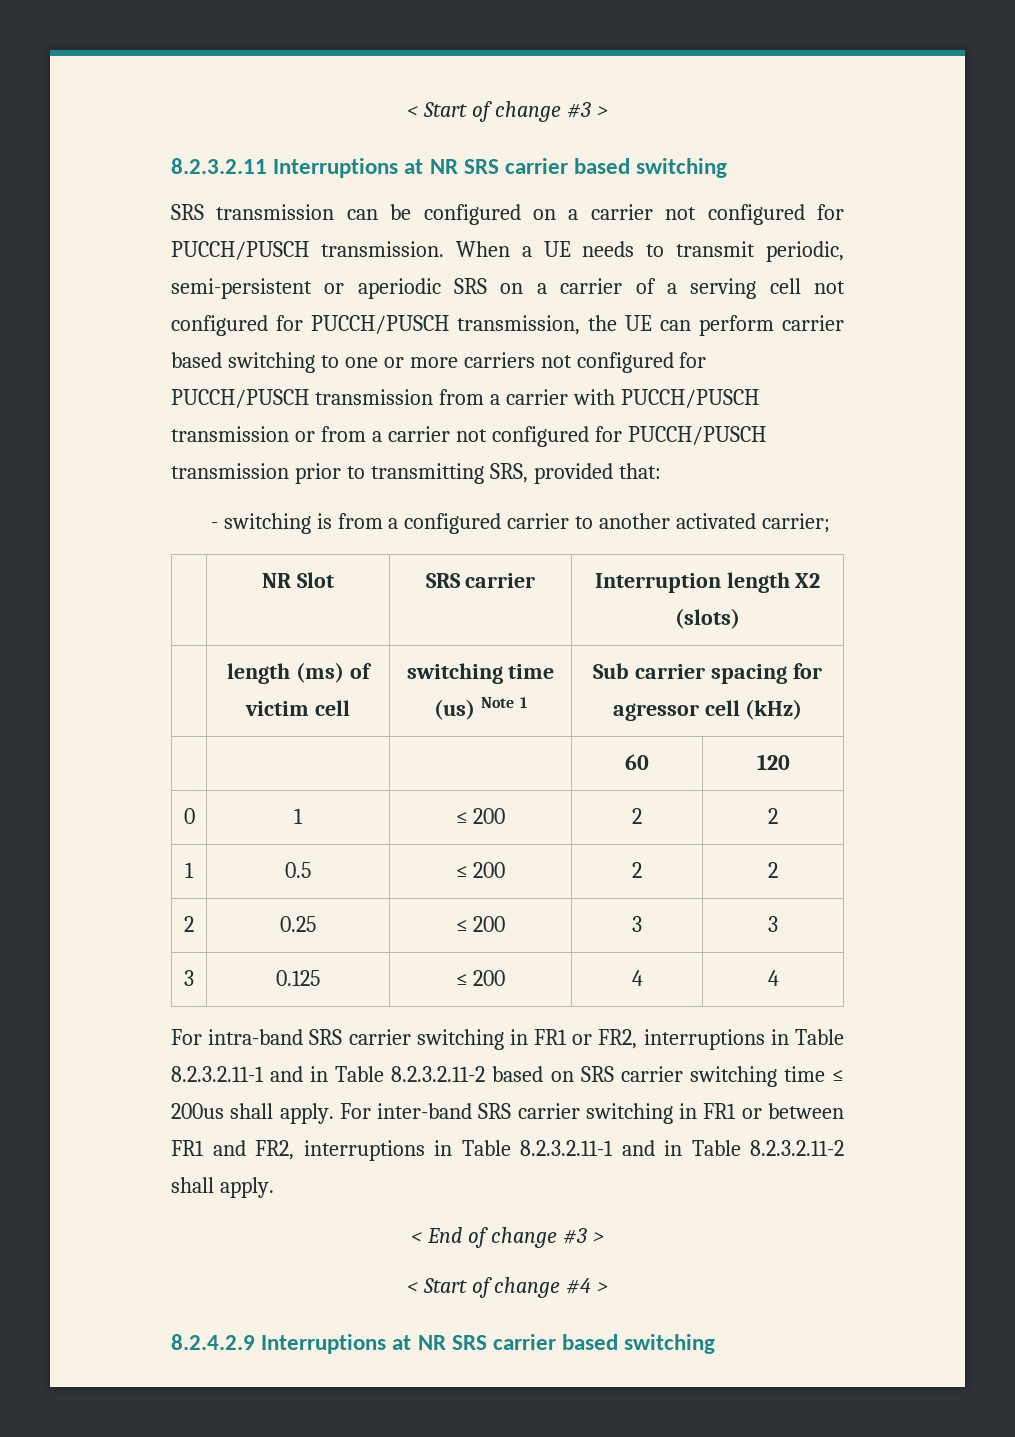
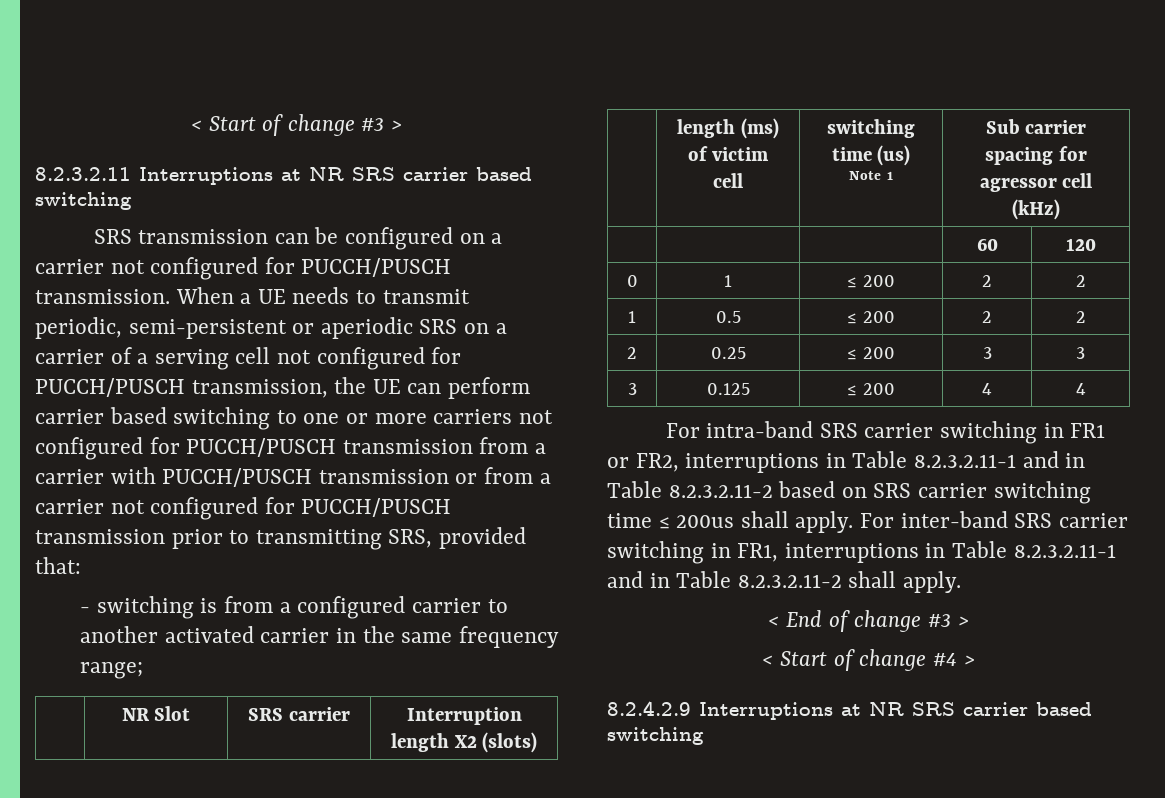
[762,513,831,533] carrier; -> [260,626,559,648] [80,662,144,679] carrier in the same frequency range;
[703,1103,844,1119] [171,1140,294,1160] FR1 or between FR1 and FR2, -> [737,543,779,562] FR1,

